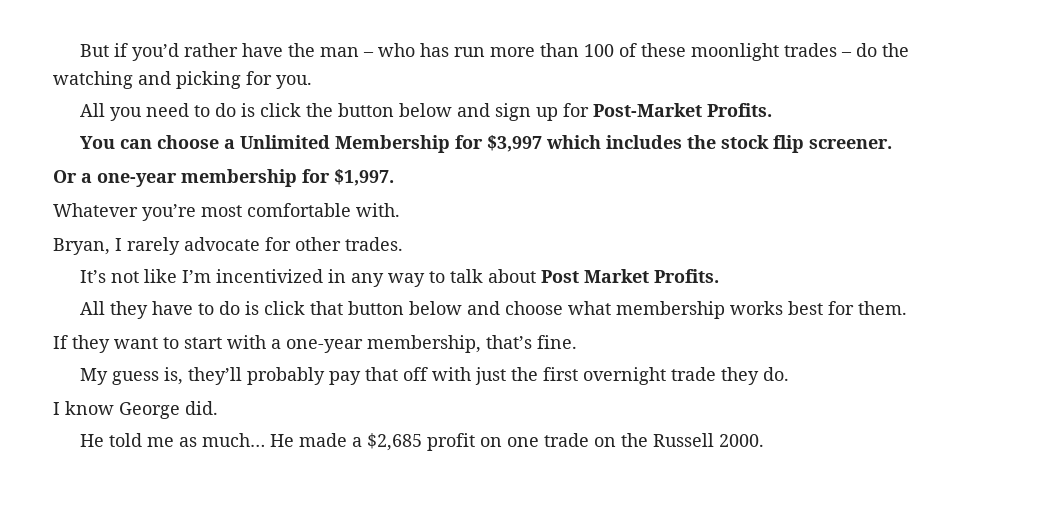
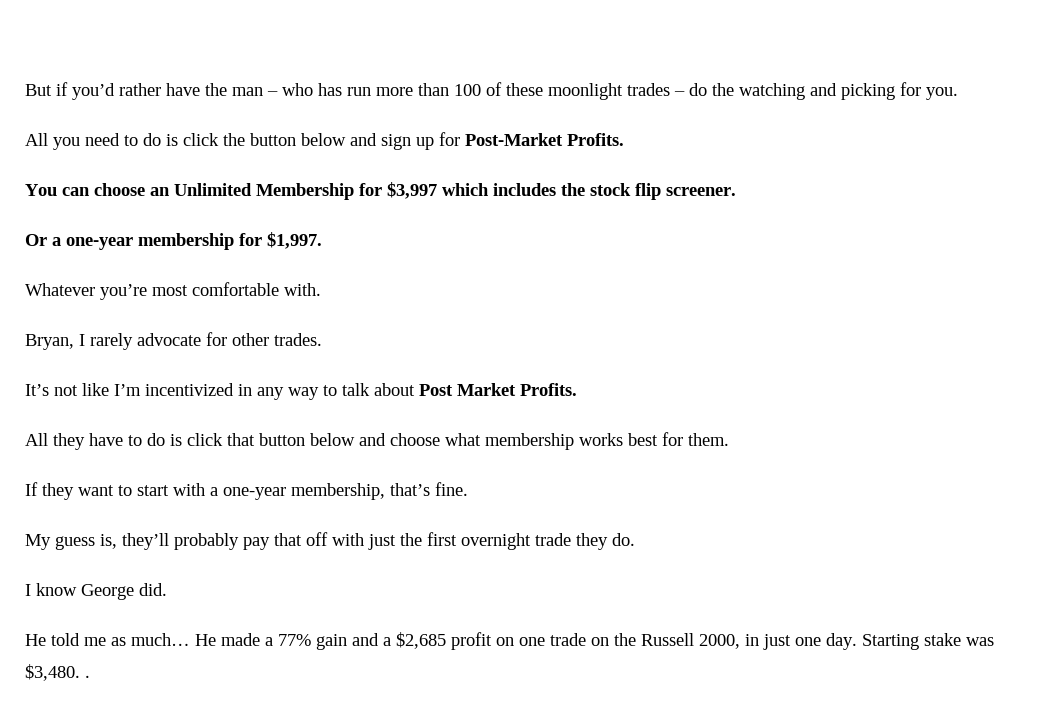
[223,139,235,149] a -> [150,187,170,196] an
(362, 442) none -> [278,633,391,650] 77% gain and a
[718,434,764,447] 2000. -> [699,633,994,650] [25,664,90,681] 2000, in just one day. Starting stake was $3,480. .

